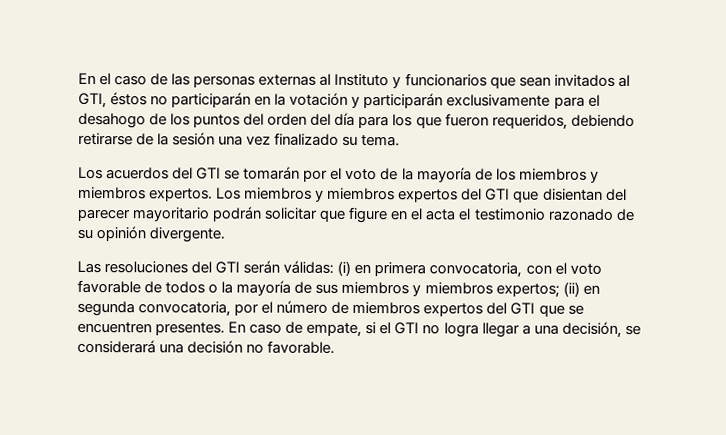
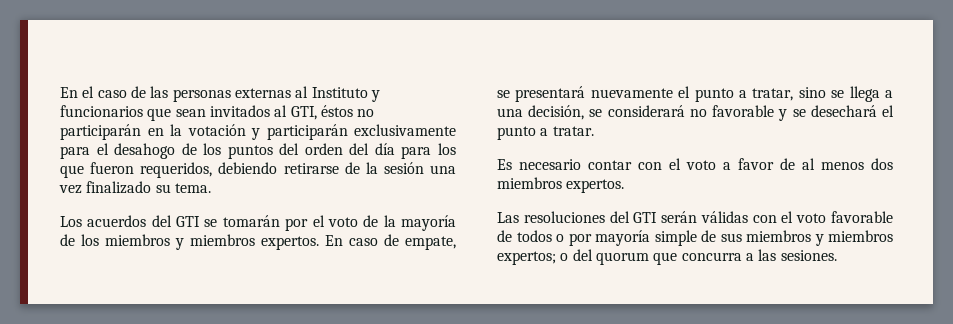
[216,187,627,203] [77,206,635,224] [77,226,226,243] Los miembros y miembros expertos del GTI que disientan del parecer mayoritario podrán solicitar que figure en el acta el testimonio razonado de su opinión divergente. -> [325,234,456,250] [497,86,893,102] [497,105,894,121] [497,126,594,140] [497,158,893,170] [497,177,625,193] En caso de empate, se presentará nuevamente el punto a tratar, sino se llega a una decisión, se considerará no favorable y se desechará el punto a tratar. // Es necesario contar con el voto a favor de al menos dos miembros expertos.
[283,260,523,278] válidas: (i) en primera convocatoria, -> [700,211,748,223] válidas
[221,280,292,296] la mayoría -> [568,230,697,246] por mayoría simple
[562,281,600,297] [77,300,584,317] [77,321,641,338] [77,339,336,354] (ii) en segunda convocatoria, por el número de miembros expertos del GTI que se encuentren presentes. En caso de empate, si el GTI no logra llegar a una decisión, se considerará una decisión no favorable. -> [560,249,837,265] o del quorum que concurra a las sesiones.

